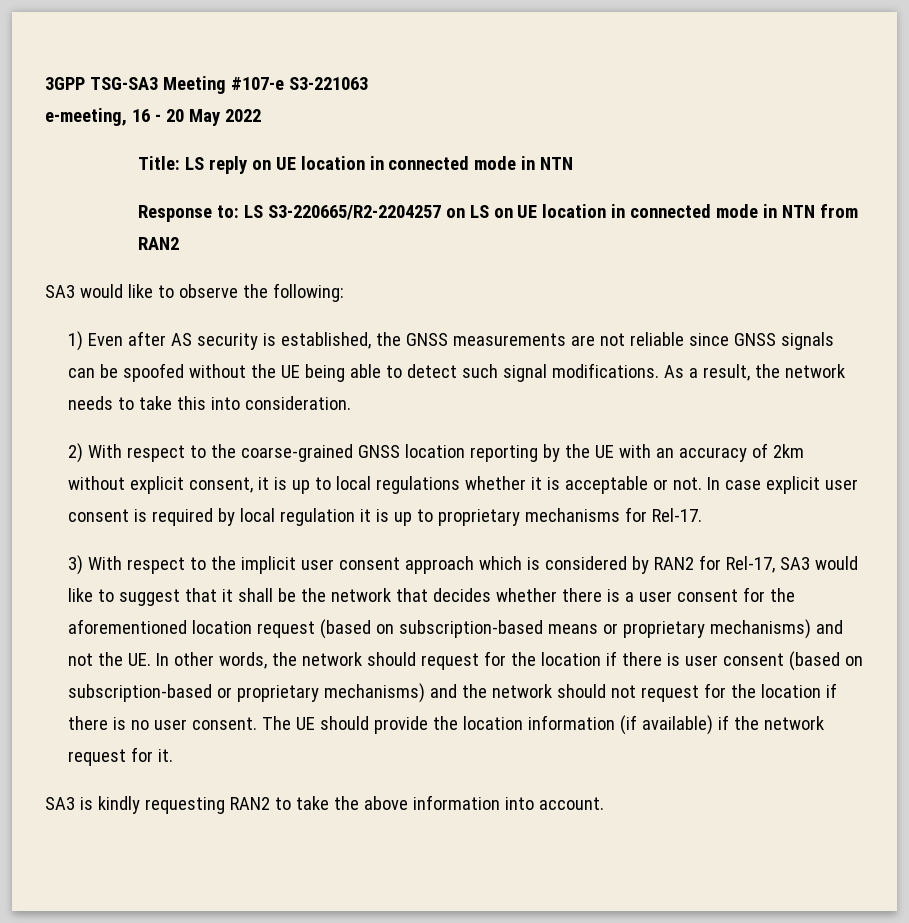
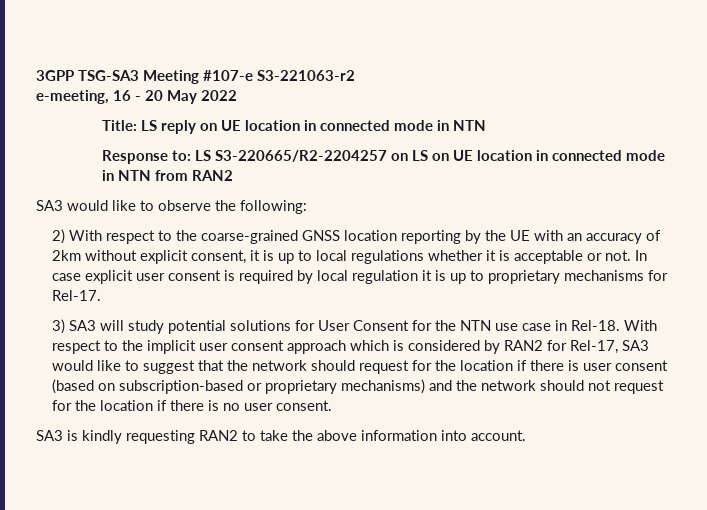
[288,77,368,90] S3-221063 -> [257,70,355,81] S3-221063-r2
[68,331,835,351] [68,363,846,382] [68,396,352,410] // 1) Even after AS security is established, the GNSS measurements are not reliable since GNSS signals can be spoofed without the UE being able to detect such signal modifications. As a result, the network needs to take this into consideration. -> (307, 207) none
(84, 565) none -> [69,320,621,334] SA3 will study potential solutions for User Consent for the NTN use case in Rel-18.
[222,587,796,602] [68,619,844,639] [68,652,268,669] it shall be the network that decides whether there is a user consent for the aforementioned location request (based on subscription-based means or proprietary mechanisms) and not the UE. In other words, -> (225, 365) none
[262,715,825,735] [68,747,174,766] The UE should provide the location information (if available) if the network request for it. -> (333, 405) none

